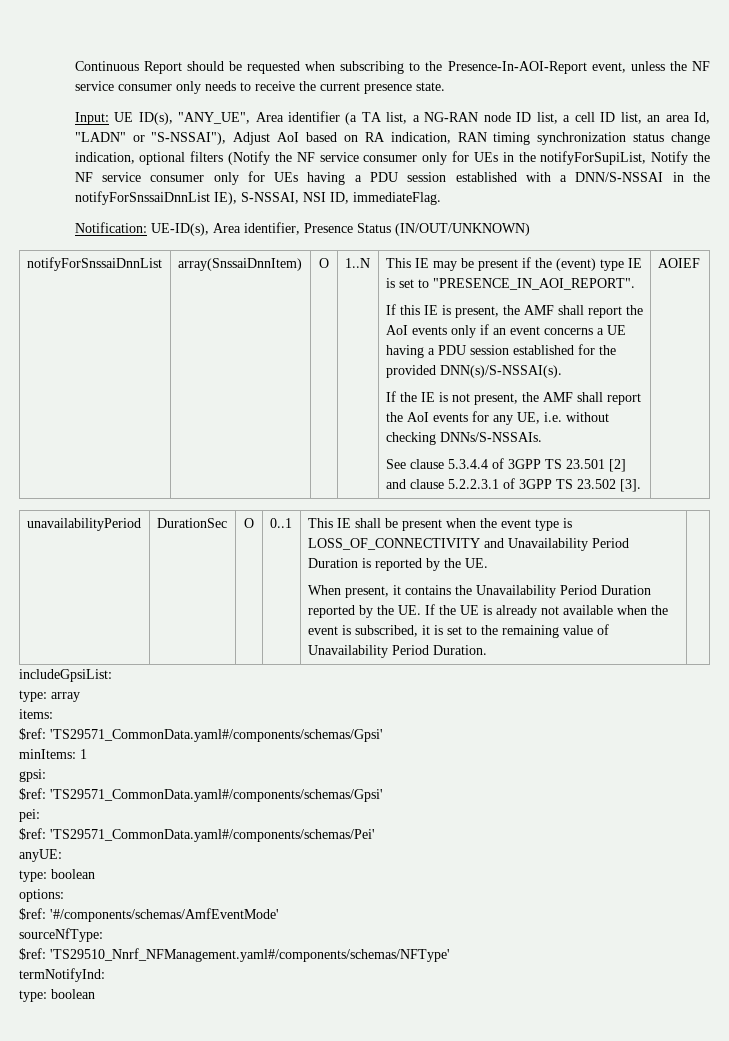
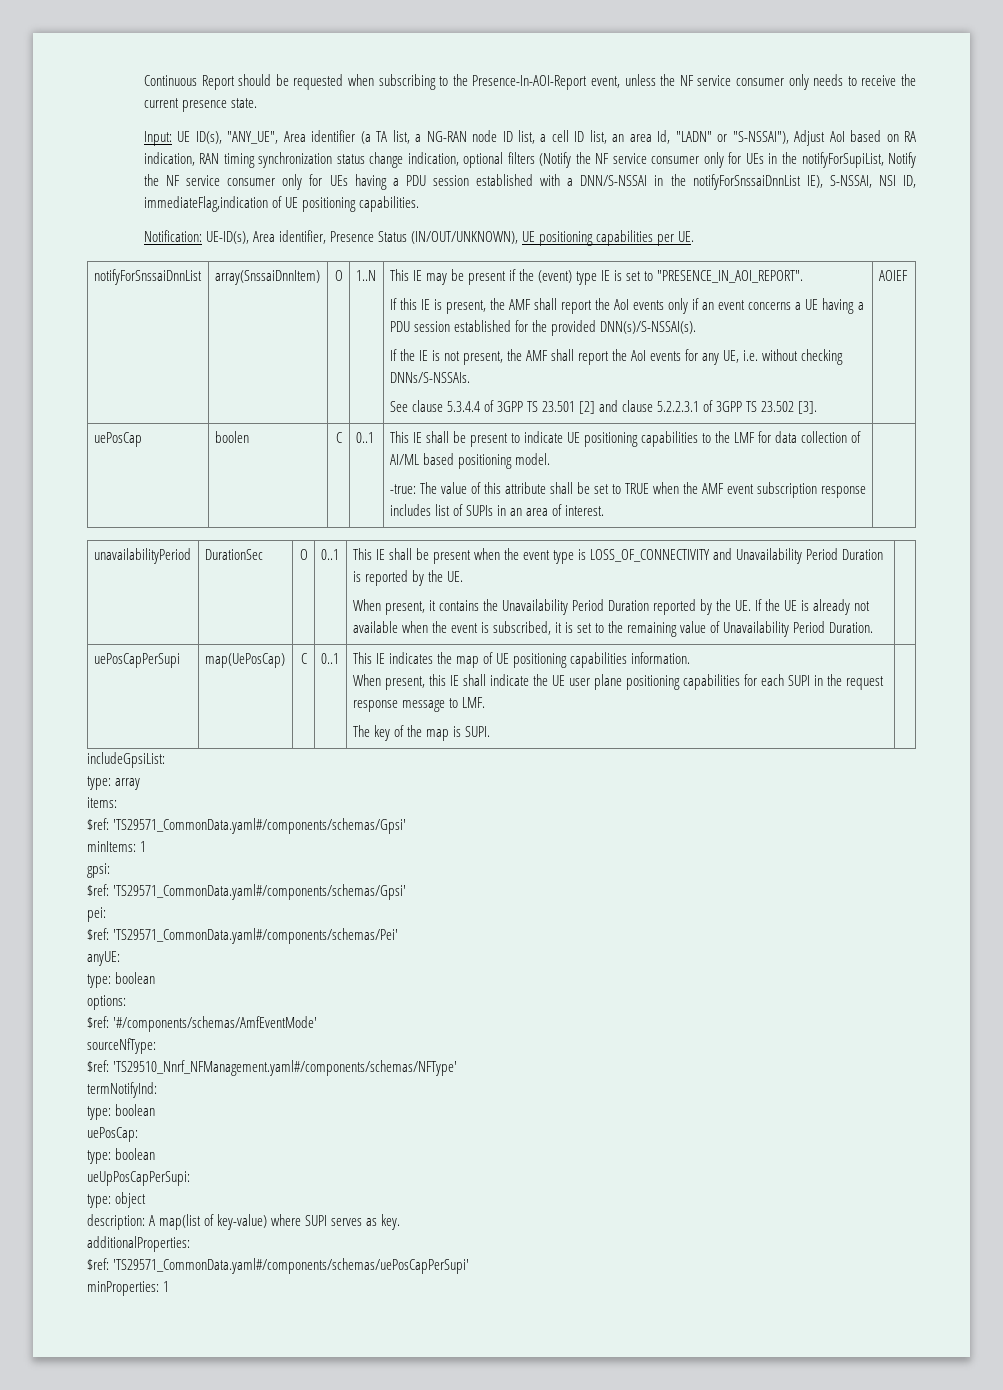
[352,192,441,205] immediateFlag. -> [143,196,420,212] immediateFlag,indication of UE positioning capabilities.
[394,223,530,236] (IN/OUT/UNKNOWN) -> [411,230,695,246] (IN/OUT/UNKNOWN), UE positioning capabilities per UE.
(700, 263) none -> [93,432,142,447] [214,431,249,443] [335,432,342,443] [355,432,374,443] [389,431,862,447] [389,453,550,469] [389,482,867,498] [389,504,604,516] // uePosCap | boolen | C | 0..1 | This IE shall be present to indicate UE positioning capabilities to the LMF for data collection of AI/ML based positioning model. // -true: The value of this attribute shall be set to TRUE when the AMF event subscription response includes list of SUPIs in an area of interest. |
(487, 650) none -> [93,653,180,668] [204,653,285,668] [300,653,307,664] [320,653,339,664] [352,652,690,668] [352,674,885,690] [352,697,485,712] [352,725,490,741] // uePosCapPerSupi | map(UePosCap) | C | 0..1 | This IE indicates the map of UE positioning capabilities information. // When present, this IE shall indicate the UE user plane positioning capabilities for each SUPI in the request response message to LMF. // The key of the map is SUPI. |
(95, 994) none -> [87,1127,138,1142] [87,1148,156,1164] [87,1171,190,1186] [87,1192,147,1208] [87,1214,401,1230] [87,1236,190,1252] [87,1258,470,1274] [87,1281,170,1296] // uePosCap: // type: boolean // ueUpPosCapPerSupi: // type: object // description: A map(list of key-value) where SUPI serves as key. // additionalProperties: // $ref: 'TS29571_CommonData.yaml#/components/schemas/uePosCapPerSupi' // minProperties: 1

